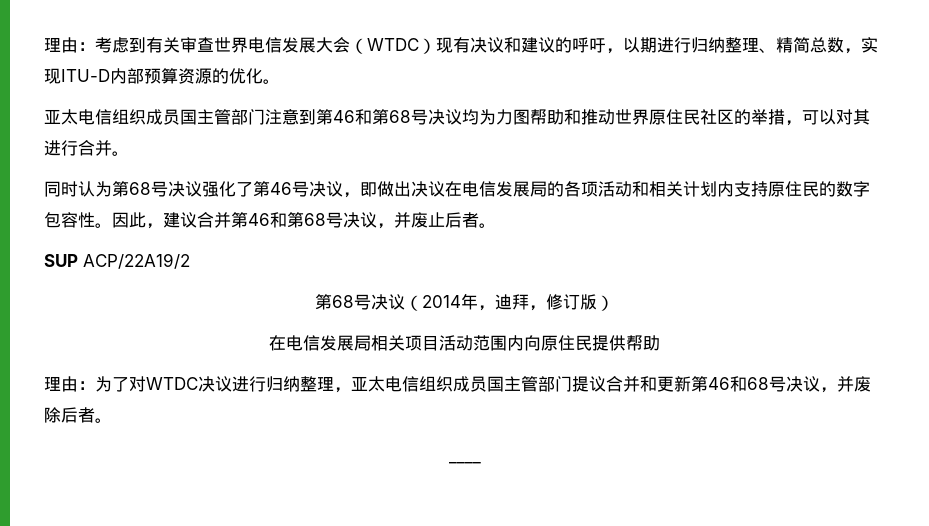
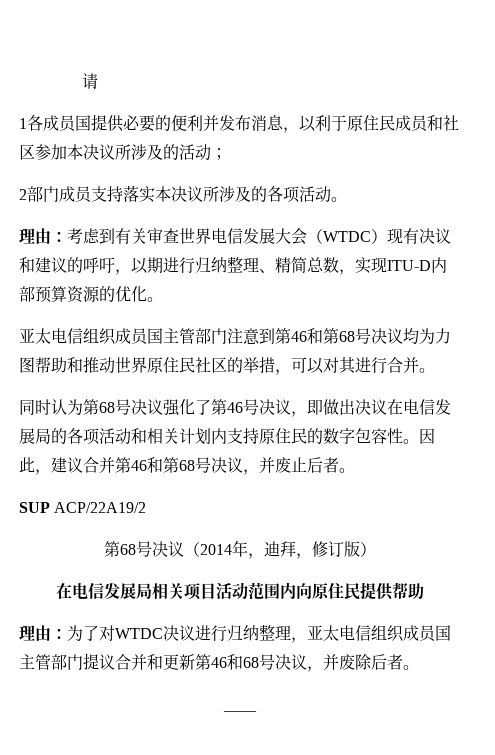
(44, 44) none -> [81,73,98,89] [19,114,459,133] [19,144,227,161] [19,185,347,203] 请 // 1各成员国提供必要的便利并发布消息，以利于原住民成员和社区参加本决议所涉及的活动； // 2部门成员支持落实本决议所涉及的各项活动。 //

